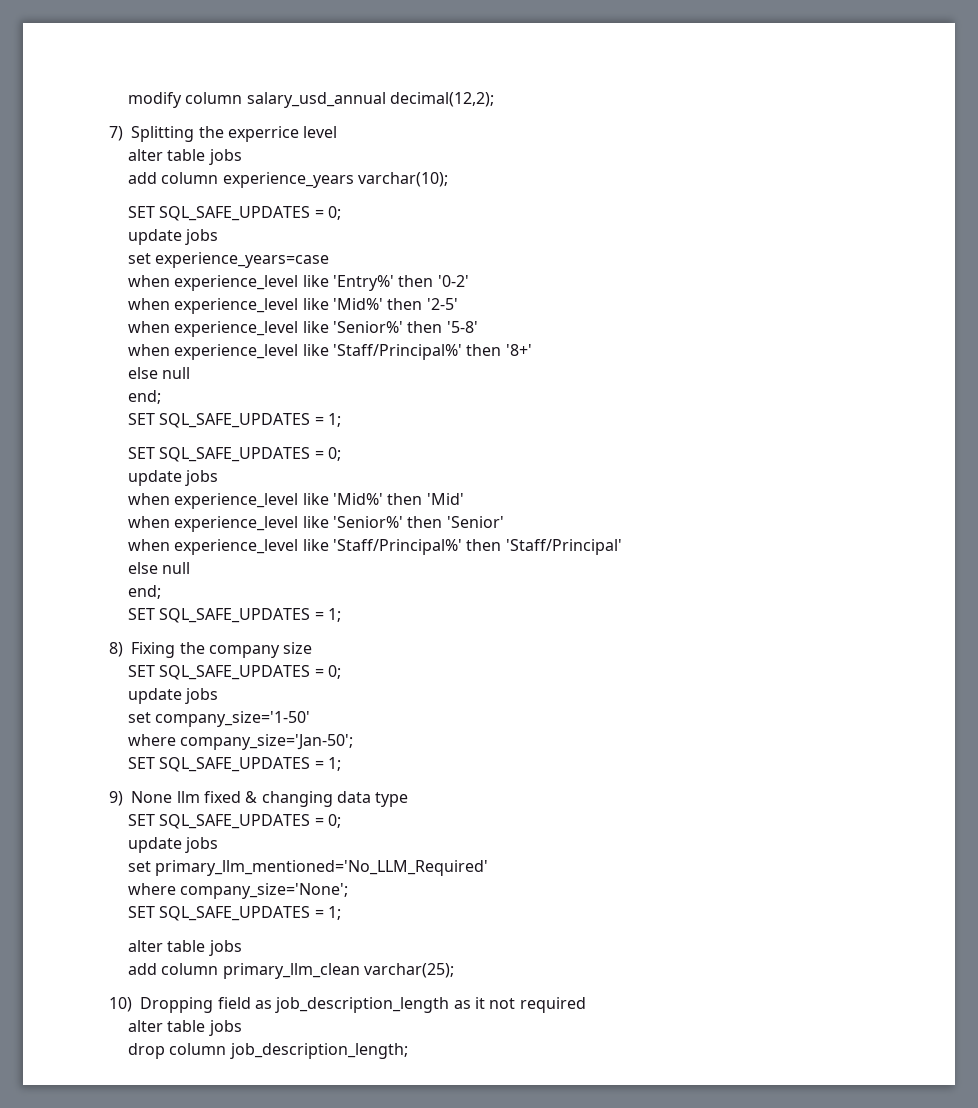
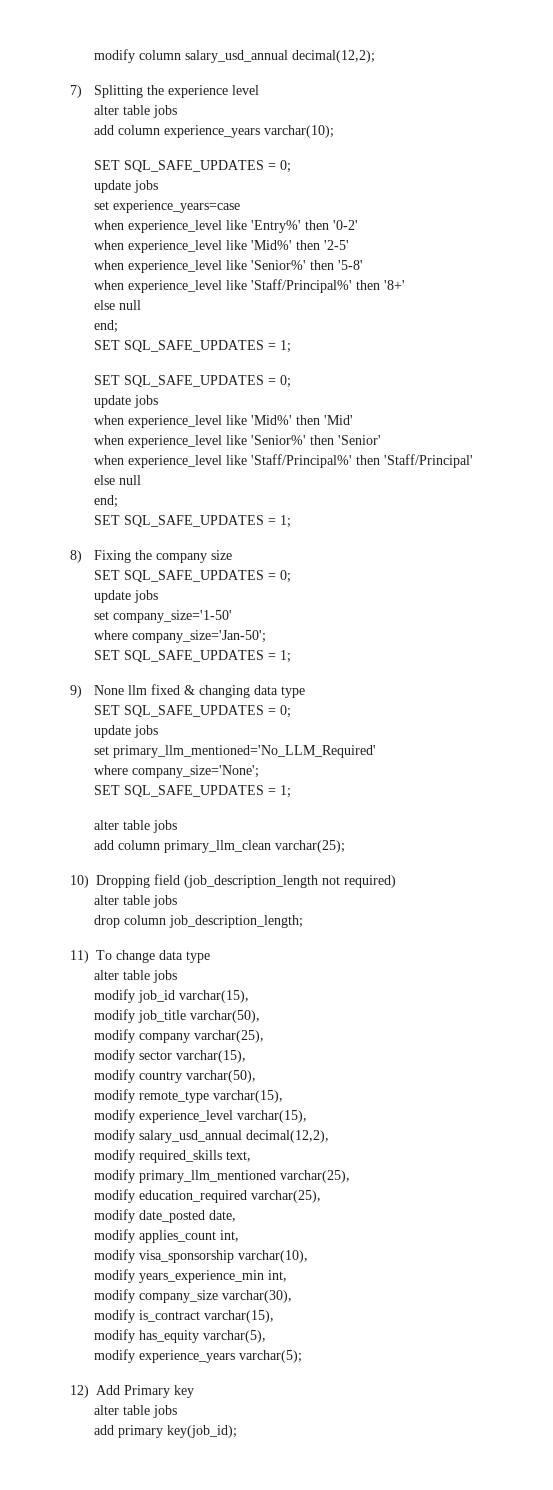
[228,126,300,142] experrice -> [168,85,229,98] experience
[255,997,586,1013] as job_description_length as it not required -> [184,875,397,888] (job_description_length not required)
(408, 1051) none -> [70,950,211,963] [94,970,178,983] [94,989,250,1003] [94,1009,261,1023] [94,1029,265,1043] [94,1049,247,1063] [94,1069,257,1083] [94,1089,284,1103] [94,1109,308,1123] [94,1129,330,1143] [94,1149,252,1163] [94,1169,351,1183] [94,1189,322,1203] [94,1209,237,1223] [94,1229,240,1243] [94,1249,309,1263] [94,1269,288,1283] [94,1289,293,1303] [94,1309,275,1323] [94,1329,267,1343] [94,1349,303,1363] [70,1385,195,1398] [94,1405,178,1418] [94,1425,238,1438] // 11) To change data type // alter table jobs // modify job_id varchar(15), // modify job_title varchar(50), // modify company varchar(25), // modify sector varchar(15), // modify country varchar(50), // modify remote_type varchar(15), // modify experience_level varchar(15), // modify salary_usd_annual decimal(12,2), // modify required_skills text, // modify primary_llm_mentioned varchar(25), // modify education_required varchar(25), // modify date_posted date, // modify applies_count int, // modify visa_sponsorship varchar(10), // modify years_experience_min int, // modify company_size varchar(30), // modify is_contract varchar(15), // modify has_equity varchar(5), // modify experience_years varchar(5); // 12) Add Primary key // alter table jobs // add primary key(job_id);

